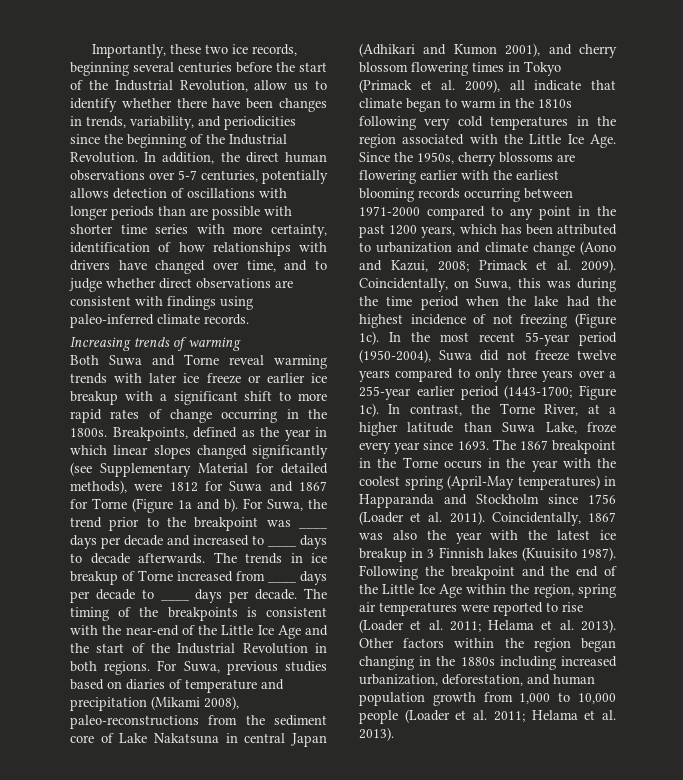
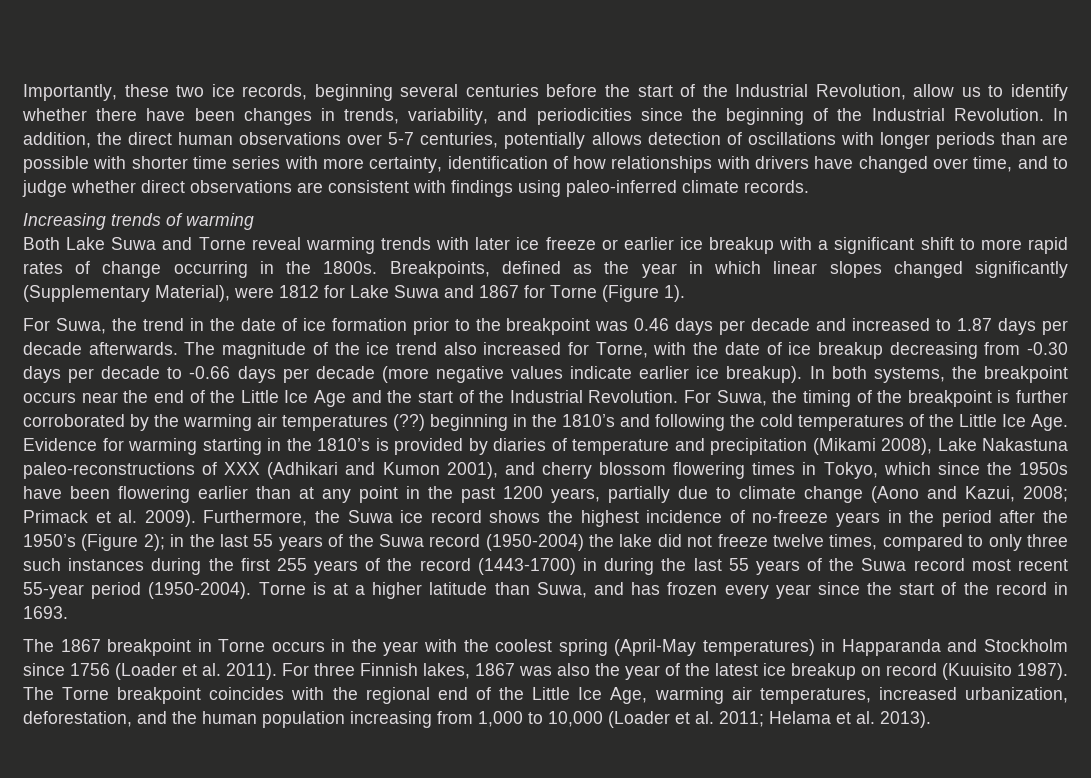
(99, 360) none -> [66,237,106,250] Lake
[70,462,328,477] [70,480,127,494] (see Supplementary Material for detailed methods), -> [23,285,230,302] (Supplementary Material),
(223, 486) none -> [350,285,389,298] Lake
[178,498,238,512] 1a and b). -> [664,285,685,302] 1). //
(102, 522) none -> [189,318,407,331] in the date of ice formation
[299,527,328,529] ____ -> [634,318,670,331] 0.46
[268,535,327,549] [70,552,327,564] [70,570,265,585] [268,581,297,583] ____ days to decade afterwards. The trends in ice breakup of Torne increased from ____ -> [957,318,1069,335] [23,342,1069,359] 1.87 days per decade afterwards. The magnitude of the ice trend also increased for Torne, with the date of ice breakup decreasing from -0.30
[160,588,327,603] [70,607,327,621] [70,625,179,636] ____ days per decade. The timing of the breakpoints is consistent with the near-end -> [189,366,1068,383] [23,390,184,403] -0.66 days per decade (more negative values indicate earlier ice breakup). In both systems, the breakpoint occurs near the end
[242,643,327,654] [70,660,327,675] [70,679,122,690] Revolution in both regions. For Suwa, previous studies based on -> [588,390,1068,407] [23,414,1068,431] [23,438,488,455] Revolution. For Suwa, the timing of the breakpoint is further corroborated by the warming air temperatures (??) beginning in the 1810’s and following the cold temperatures of the Little Ice Age. Evidence for warming starting in the 1810’s is provided by
[70,715,327,729] [70,733,327,747] paleo-reconstructions from the sediment core of Lake Nakatsuna in central Japan -> [937,438,1068,451] [23,462,261,479] Lake Nakastuna paleo-reconstructions of XXX
[524,61,561,76] [359,79,616,93] [359,98,572,112] [359,116,616,130] [359,134,616,148] [359,152,575,166] [359,170,559,184] [359,188,573,202] [359,206,503,220] Tokyo (Primack et al. 2009), all indicate that climate began to warm in the 1810s following very cold temperatures in the region associated with the Little Ice Age. Since the 1950s, cherry blossoms are flowering earlier with the earliest blooming records occurring between 1971-2000 compared to -> [823,462,1068,479] [23,486,314,503] Tokyo, which since the 1950s have been flowering earlier than at
[459,224,617,235] [359,242,481,253] which has been attributed to urbanization and -> [608,486,731,503] partially due to
[359,278,616,292] [359,296,616,310] [359,313,616,328] [359,331,617,346] [359,349,616,363] [359,368,616,382] [359,385,616,400] [359,403,579,417] Coincidentally, on Suwa, this was during the time period when the lake had the highest incidence of not freezing (Figure 1c). In the most recent 55-year period (1950-2004), Suwa did not freeze twelve years compared to only three years over a 255-year earlier period (1443-1700; Figure 1c). In contrast, the Torne River, -> [203,510,1069,527] [23,534,1069,551] [23,558,1068,575] [23,582,326,599] Furthermore, the Suwa ice record shows the highest incidence of no-freeze years in the period after the 1950’s (Figure 2); in the last 55 years of the Suwa record (1950-2004) the lake did not freeze twelve times, compared to only three such instances during the first 255 years of the record (1443-1700) in during the last 55 years of the Suwa record most recent 55-year period (1950-2004). Torne is
[502,422,616,434] [359,440,454,454] Suwa Lake, froze every year since -> [536,582,1068,599] Suwa, and has frozen every year since the start of the record in
(489, 445) none -> (68, 612) //
[377,458,397,468] the -> (212, 645) none
[491,512,581,526] Coincidentally, -> [282,663,470,679] For three Finnish lakes,
[490,530,519,540] with -> [665,663,680,676] of
[411,547,616,561] [359,565,617,580] [359,584,616,598] [359,602,583,616] [359,619,616,633] [359,638,616,652] [359,656,617,670] [359,674,595,686] [359,692,616,706] [359,709,616,724] [359,727,394,741] in 3 Finnish lakes (Kuuisito 1987). Following the breakpoint and the end of the Little Ice Age within the region, spring air temperatures were reported to rise (Loader et al. 2011; Helama et al. 2013). Other factors within the region began changing in the 1880s including increased urbanization, deforestation, and human population growth from 1,000 to 10,000 people (Loader et al. 2011; Helama et al. 2013). -> [861,663,1068,680] [23,687,1068,704] [23,711,931,728] on record (Kuuisito 1987). The Torne breakpoint coincides with the regional end of the Little Ice Age, warming air temperatures, increased urbanization, deforestation, and the human population increasing from 1,000 to 10,000 (Loader et al. 2011; Helama et al. 2013).

